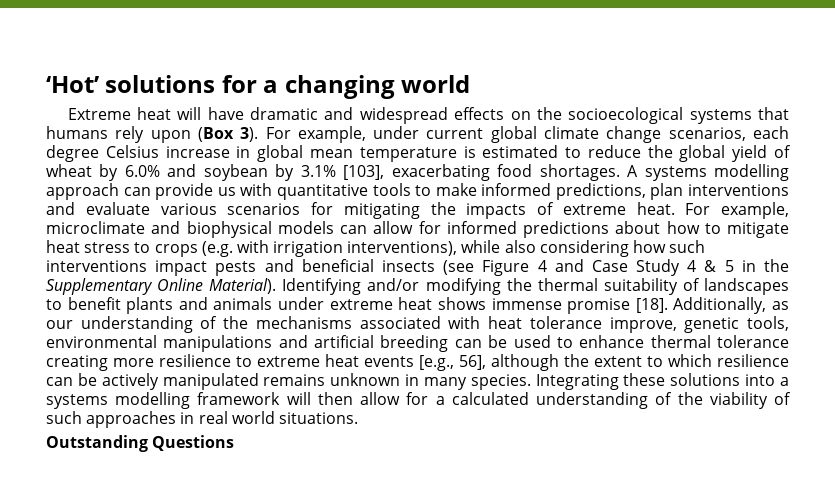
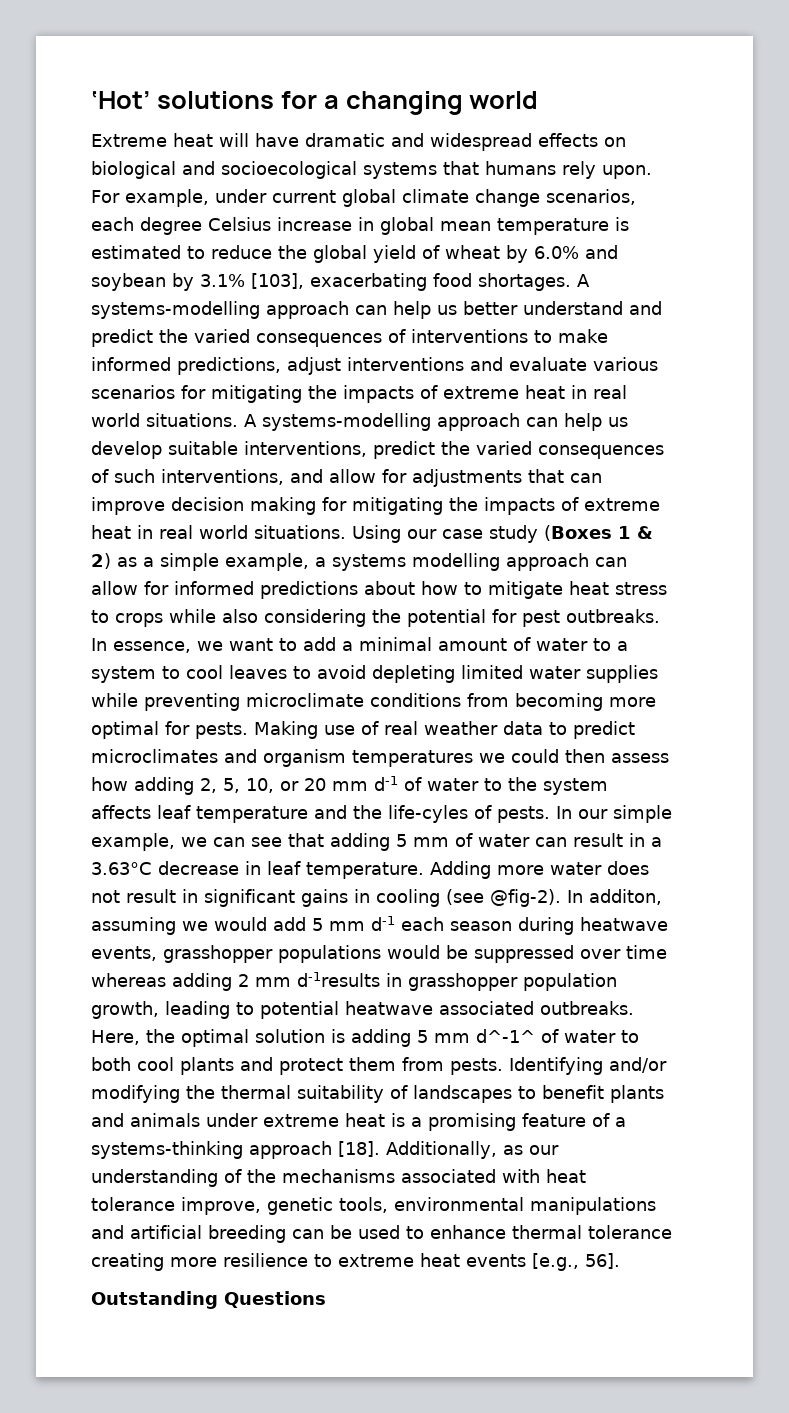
[536,107,562,120] the -> [91,161,215,179] biological and
[150,127,259,143] upon (Box 3). -> [602,165,652,179] upon.
[644,164,789,181] [46,183,411,200] systems modelling approach can provide us with quantitative tools -> [91,301,662,319] [91,329,528,347] systems-modelling approach can help us better understand and predict the varied consequences of interventions
[650,183,684,200] plan -> [287,357,341,375] adjust
[636,202,789,219] [46,221,334,238] heat. For example, microclimate and biophysical models -> [525,385,627,399] [91,413,628,431] [91,441,664,459] [91,469,602,487] [91,497,660,515] [91,525,653,543] [91,553,589,571] heat in real world situations. A systems-modelling approach can help us develop suitable interventions, predict the varied consequences of such interventions, and allow for adjustments that can improve decision making for mitigating the impacts of extreme heat in real world situations. Using our case study (Boxes 1 & 2) as a simple example, a systems modelling approach
[201,240,706,257] [46,259,789,276] [46,278,277,295] (e.g. with irrigation interventions), while also considering how such interventions impact pests and beneficial insects (see Figure 4 and Case Study 4 & 5 in the Supplementary Online Material). -> [169,609,660,627] [91,637,628,653] [91,665,658,683] [91,693,656,711] [91,721,635,739] [91,749,669,767] [91,776,608,795] [91,805,672,823] [91,833,662,851] [91,861,649,879] [91,889,662,907] [91,916,668,935] [91,945,667,963] [91,972,617,991] [91,1001,634,1019] [91,1029,639,1047] [91,1057,503,1075] while also considering the potential for pest outbreaks. In essence, we want to add a minimal amount of water to a system to cool leaves to avoid depleting limited water supplies while preventing microclimate conditions from becoming more optimal for pests. Making use of real weather data to predict microclimates and organism temperatures we could then assess how adding 2, 5, 10, or 20 mm d-1 of water to the system affects leaf temperature and the life-cyles of pests. In our simple example, we can see that adding 5 mm of water can result in a 3.63°C decrease in leaf temperature. Adding more water does not result in significant gains in cooling (see @fig-2). In additon, assuming we would add 5 mm d-1 each season during heatwave events, grasshopper populations would be suppressed over time whereas adding 2 mm d-1results in grasshopper population growth, leading to potential heatwave associated outbreaks. Here, the optimal solution is adding 5 mm d^-1^ of water to both cool plants and protect them from pests.
[437,297,631,314] shows immense promise -> [391,1113,626,1131] [91,1141,332,1159] is a promising feature of a systems-thinking approach
[459,354,789,371] [46,373,789,390] [46,392,792,409] [46,411,358,428] 56], although the extent to which resilience can be actively manipulated remains unknown in many species. Integrating these solutions into a systems modelling framework will then allow for a calculated understanding of the viability of such approaches in real world situations. -> [585,1253,620,1269] 56].

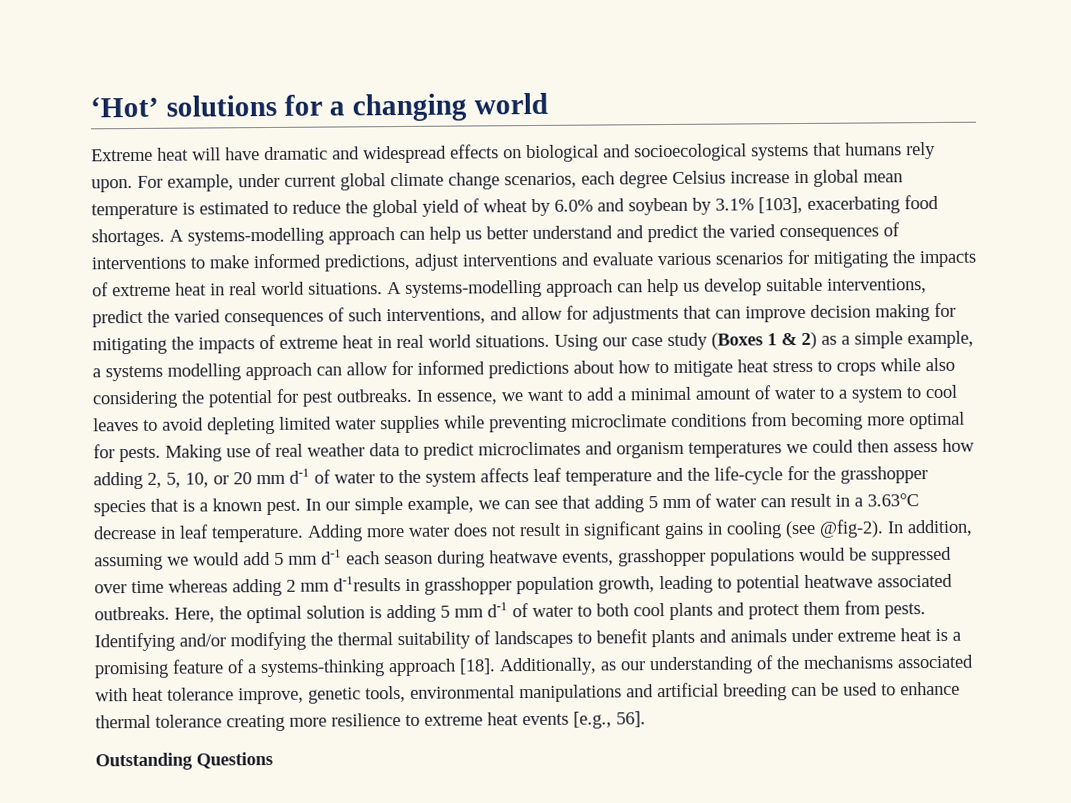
[388,805,550,823] life-cyles of pests. -> [714,465,928,485] [93,498,301,517] life-cycle for the grasshopper species that is a known pest.
[589,889,662,905] additon, -> [907,519,973,537] addition,
[476,1029,535,1043] d^-1^ -> [487,602,508,618] d-1

